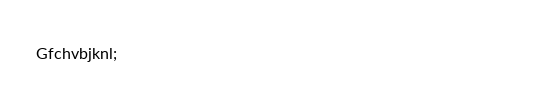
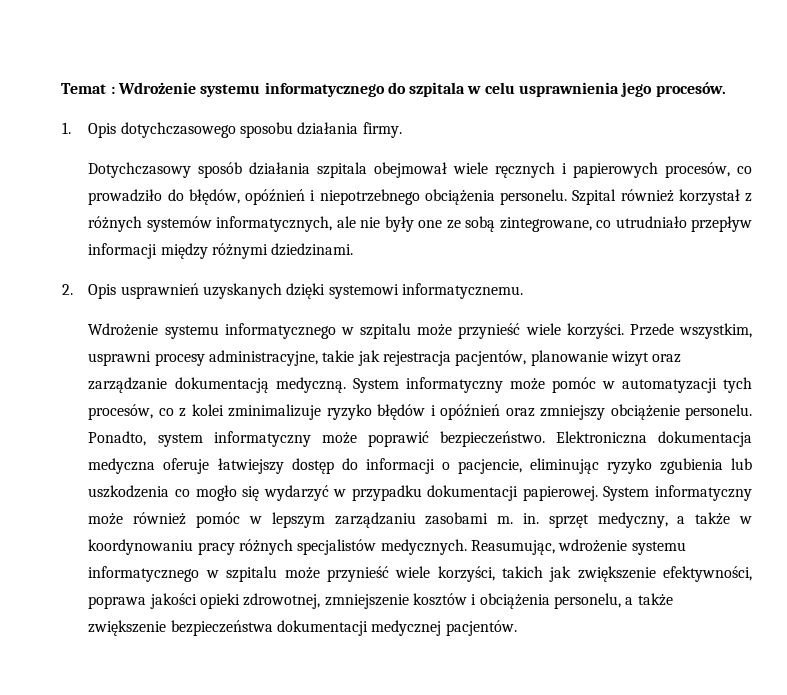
[36,48,117,62] Gfchvbjknl; -> [61,82,726,97] [61,122,402,138] [88,162,753,178] [88,189,752,205] [88,216,753,232] [88,243,354,259] [61,283,524,299] [88,323,752,339] [88,350,682,366] [88,377,753,393] [88,404,753,420] [88,431,752,447] [88,458,752,474] [88,485,752,501] [88,512,753,528] [88,539,686,555] [88,566,753,582] [88,593,673,609] [88,620,517,636] Temat : Wdrożenie systemu informatycznego do szpitala w celu usprawnienia jego procesów. // 1. Opis dotychczasowego sposobu działania firmy. // Dotychczasowy sposób działania szpitala obejmował wiele ręcznych i papierowych procesów, co prowadziło do błędów, opóźnień i niepotrzebnego obciążenia personelu. Szpital również korzystał z różnych systemów informatycznych, ale nie były one ze sobą zintegrowane, co utrudniało przepływ informacji między różnymi dziedzinami. // 2. Opis usprawnień uzyskanych dzięki systemowi informatycznemu. // Wdrożenie systemu informatycznego w szpitalu może przynieść wiele korzyści. Przede wszystkim, usprawni procesy administracyjne, takie jak rejestracja pacjentów, planowanie wizyt oraz zarządzanie dokumentacją medyczną. System informatyczny może pomóc w automatyzacji tych procesów, co z kolei zminimalizuje ryzyko błędów i opóźnień oraz zmniejszy obciążenie personelu. Ponadto, system informatyczny może poprawić bezpieczeństwo. Elektroniczna dokumentacja medyczna oferuje łatwiejszy dostęp do informacji o pacjencie, eliminując ryzyko zgubienia lub uszkodzenia co mogło się wydarzyć w przypadku dokumentacji papierowej. System informatyczny może również pomóc w lepszym zarządzaniu zasobami m. in. sprzęt medyczny, a także w koordynowaniu pracy różnych specjalistów medycznych. Reasumując, wdrożenie systemu informatycznego w szpitalu może przynieść wiele korzyści, takich jak zwiększenie efektywności, poprawa jakości opieki zdrowotnej, zmniejszenie kosztów i obciążenia personelu, a także zwiększenie bezpieczeństwa dokumentacji medycznej pacjentów.

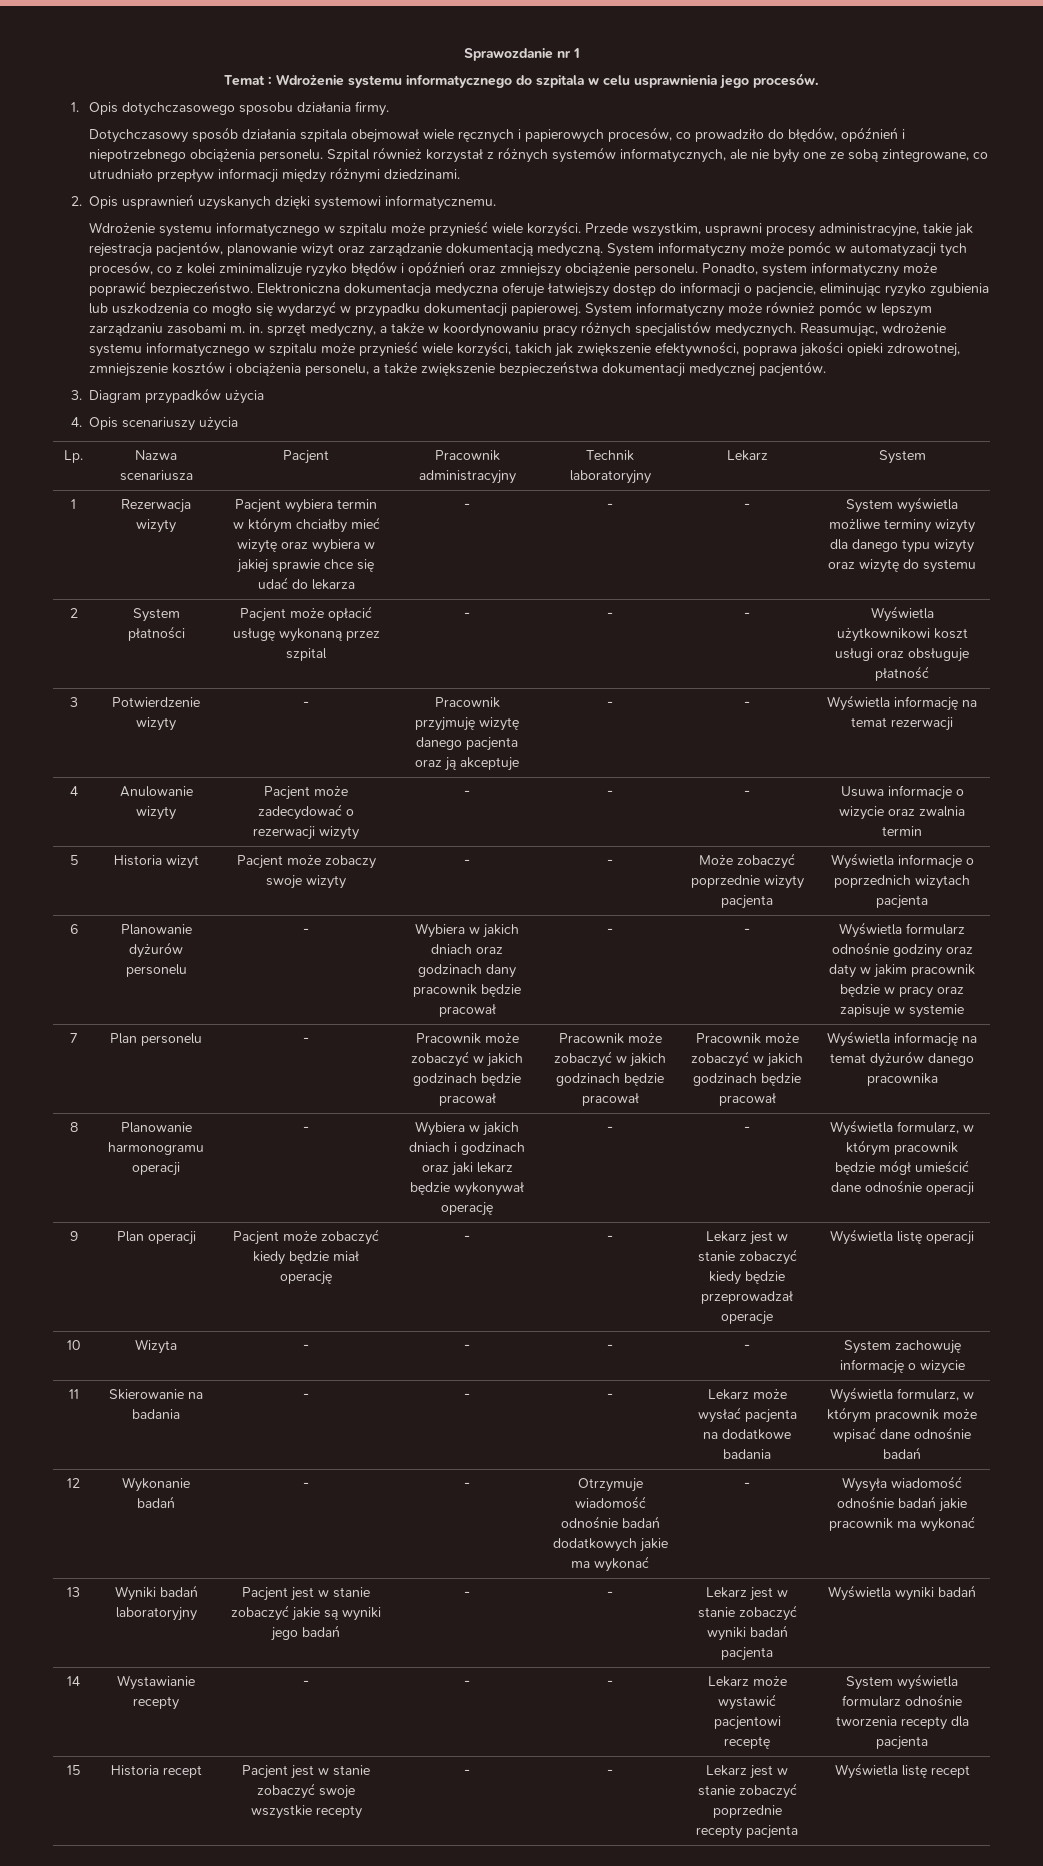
(61, 88) none -> [463,48,580,61] Sprawozdanie nr 1 //
(517, 628) none -> [71,388,265,404] [71,417,239,431] [64,450,83,463] [135,450,177,460] [119,470,193,481] [283,450,329,464] [434,450,500,461] [418,470,516,484] [586,450,634,461] [569,470,651,484] [726,450,768,461] [878,450,926,464] [71,499,76,509] [121,499,191,513] [136,519,176,533] [234,499,377,513] [232,517,380,533] [236,539,375,553] [236,559,374,573] [257,577,355,590] [464,503,470,509] [607,503,613,509] [744,503,750,509] [846,497,958,513] [829,519,975,533] [830,539,974,553] [828,559,976,573] [69,608,78,618] [132,608,180,622] [127,626,185,641] [239,606,372,622] [232,628,380,642] [286,648,327,661] [464,612,470,618] [607,612,613,618] [744,612,750,618] [870,606,934,622] [836,628,968,642] [835,648,969,662] [875,666,929,681] [69,697,78,707] [112,697,200,707] [136,717,176,731] [303,701,309,707] [434,697,500,708] [415,717,519,731] [416,737,518,751] [415,757,519,771] [607,701,613,707] [744,701,750,707] [827,695,977,711] [851,717,953,731] [69,786,78,796] [119,786,193,797] [136,806,176,820] [264,786,348,800] [258,804,354,820] [252,826,359,840] [464,790,470,796] [607,790,613,796] [744,790,750,796] [840,785,964,800] [839,806,965,820] [882,826,922,836] [69,855,78,865] [113,855,199,869] [236,855,376,869] [266,875,346,889] [464,859,470,865] [607,859,613,865] [699,853,795,869] [690,875,804,889] [721,895,773,909] [830,853,974,869] [834,875,970,889] [876,895,928,909] [69,924,78,934] [120,924,192,935] [129,942,183,958] [125,964,187,977] [303,928,309,934] [415,923,519,938] [431,944,503,954] [418,964,516,978] [413,984,521,997] [438,1004,497,1017] [607,928,613,934] [744,928,750,934] [839,922,965,938] [831,942,973,958] [829,964,975,978] [840,984,964,998] [840,1004,964,1018] [69,1033,78,1043] [110,1033,202,1046] [303,1037,309,1043] [415,1033,519,1044] [411,1051,523,1067] [413,1073,521,1086] [438,1093,497,1106] [558,1033,662,1044] [554,1051,666,1067] [556,1073,664,1086] [581,1093,640,1106] [695,1033,799,1044] [691,1051,803,1067] [693,1073,801,1086] [718,1093,777,1106] [827,1031,977,1047] [830,1051,974,1067] [866,1073,938,1086] [69,1122,78,1132] [120,1122,192,1133] [108,1142,204,1155] [132,1162,180,1176] [303,1126,309,1132] [415,1121,519,1136] [409,1142,525,1155] [421,1162,513,1176] [410,1182,525,1196] [441,1202,493,1216] [607,1126,613,1132] [744,1126,750,1132] [830,1120,974,1136] [846,1140,958,1156] [835,1160,969,1175] [830,1180,974,1196] [69,1231,78,1241] [116,1231,196,1245] [232,1229,379,1245] [252,1251,360,1265] [280,1271,332,1285] [464,1235,470,1241] [607,1235,613,1241] [706,1231,788,1245] [697,1249,797,1265] [709,1271,785,1285] [701,1291,794,1304] [721,1311,773,1325] [830,1229,974,1245] [67,1340,80,1350] [135,1339,177,1354] [303,1344,309,1350] [464,1344,470,1350] [607,1344,613,1350] [744,1344,750,1350] [843,1340,961,1354] [839,1359,965,1374] [68,1389,79,1399] [109,1389,203,1400] [132,1409,180,1419] [303,1393,309,1399] [464,1393,470,1399] [607,1393,613,1399] [707,1389,787,1400] [697,1407,797,1423] [703,1429,791,1440] [723,1449,771,1459] [830,1387,974,1403] [827,1407,977,1423] [833,1427,971,1442] [883,1447,921,1459] [67,1478,80,1488] [122,1477,190,1492] [137,1496,175,1508] [303,1482,309,1488] [464,1482,470,1488] [577,1478,643,1492] [574,1496,646,1509] [560,1516,660,1529] [552,1538,668,1552] [571,1556,649,1572] [744,1482,750,1488] [842,1476,962,1492] [837,1496,967,1512] [829,1516,975,1532] [67,1587,80,1597] [114,1585,198,1601] [115,1607,197,1621] [241,1587,370,1601] [230,1605,381,1621] [271,1625,340,1641] [464,1591,470,1597] [607,1591,613,1597] [706,1587,788,1601] [697,1605,797,1621] [706,1625,788,1641] [721,1647,773,1661] [828,1585,976,1601] [67,1676,80,1686] [117,1675,195,1690] [133,1696,179,1710] [303,1680,309,1686] [464,1680,470,1686] [607,1680,613,1686] [707,1676,787,1687] [718,1694,776,1710] [713,1716,781,1730] [724,1736,770,1749] [846,1674,958,1690] [842,1694,962,1707] [835,1716,969,1730] [876,1736,928,1750] [67,1765,80,1775] [110,1765,202,1778] [241,1765,370,1779] [257,1783,355,1799] [250,1805,362,1819] [464,1769,470,1775] [607,1769,613,1775] [706,1765,788,1779] [697,1783,797,1799] [712,1805,782,1818] [696,1825,798,1839] [834,1763,970,1779] // 3. Diagram przypadków użycia // 4. Opis scenariuszy użycia // Lp. | Nazwa scenariusza | Pacjent | Pracownik administracyjny | Technik laboratoryjny | Lekarz | System // 1 | Rezerwacja wizyty | Pacjent wybiera termin w którym chciałby mieć wizytę oraz wybiera w jakiej sprawie chce się udać do lekarza | - | - | - | System wyświetla możliwe terminy wizyty dla danego typu wizyty oraz wizytę do systemu // 2 | System płatności | Pacjent może opłacić usługę wykonaną przez szpital | - | - | - | Wyświetla użytkownikowi koszt usługi oraz obsługuje płatność // 3 | Potwierdzenie wizyty | - | Pracownik przyjmuję wizytę danego pacjenta oraz ją akceptuje | - | - | Wyświetla informację na temat rezerwacji // 4 | Anulowanie wizyty | Pacjent może zadecydować o rezerwacji wizyty | - | - | - | Usuwa informacje o wizycie oraz zwalnia termin // 5 | Historia wizyt | Pacjent może zobaczy swoje wizyty | - | - | Może zobaczyć poprzednie wizyty pacjenta | Wyświetla informacje o poprzednich wizytach pacjenta // 6 | Planowanie dyżurów personelu | - | Wybiera w jakich dniach oraz godzinach dany pracownik będzie pracował | - | - | Wyświetla formularz odnośnie godziny oraz daty w jakim pracownik będzie w pracy oraz zapisuje w systemie // 7 | Plan personelu | - | Pracownik może zobaczyć w jakich godzinach będzie pracował | Pracownik może zobaczyć w jakich godzinach będzie pracował | Pracownik może zobaczyć w jakich godzinach będzie pracował | Wyświetla informację na temat dyżurów danego pracownika // 8 | Planowanie harmonogramu operacji | - | Wybiera w jakich dniach i godzinach oraz jaki lekarz będzie wykonywał operację | - | - | Wyświetla formularz, w którym pracownik będzie mógł umieścić dane odnośnie operacji // 9 | Plan operacji | Pacjent może zobaczyć kiedy będzie miał operację | - | - | Lekarz jest w stanie zobaczyć kiedy będzie przeprowadzał operacje | Wyświetla listę operacji // 10 | Wizyta | - | - | - | - | System zachowuję informację o wizycie // 11 | Skierowanie na badania | - | - | - | Lekarz może wysłać pacjenta na dodatkowe badania | Wyświetla formularz, w którym pracownik może wpisać dane odnośnie badań // 12 | Wykonanie badań | - | - | Otrzymuje wiadomość odnośnie badań dodatkowych jakie ma wykonać | - | Wysyła wiadomość odnośnie badań jakie pracownik ma wykonać // 13 | Wyniki badań laboratoryjny | Pacjent jest w stanie zobaczyć jakie są wyniki jego badań | - | - | Lekarz jest w stanie zobaczyć wyniki badań pacjenta | Wyświetla wyniki badań // 14 | Wystawianie recepty | - | - | - | Lekarz może wystawić pacjentowi receptę | System wyświetla formularz odnośnie tworzenia recepty dla pacjenta // 15 | Historia recept | Pacjent jest w stanie zobaczyć swoje wszystkie recepty | - | - | Lekarz jest w stanie zobaczyć poprzednie recepty pacjenta | Wyświetla listę recept

